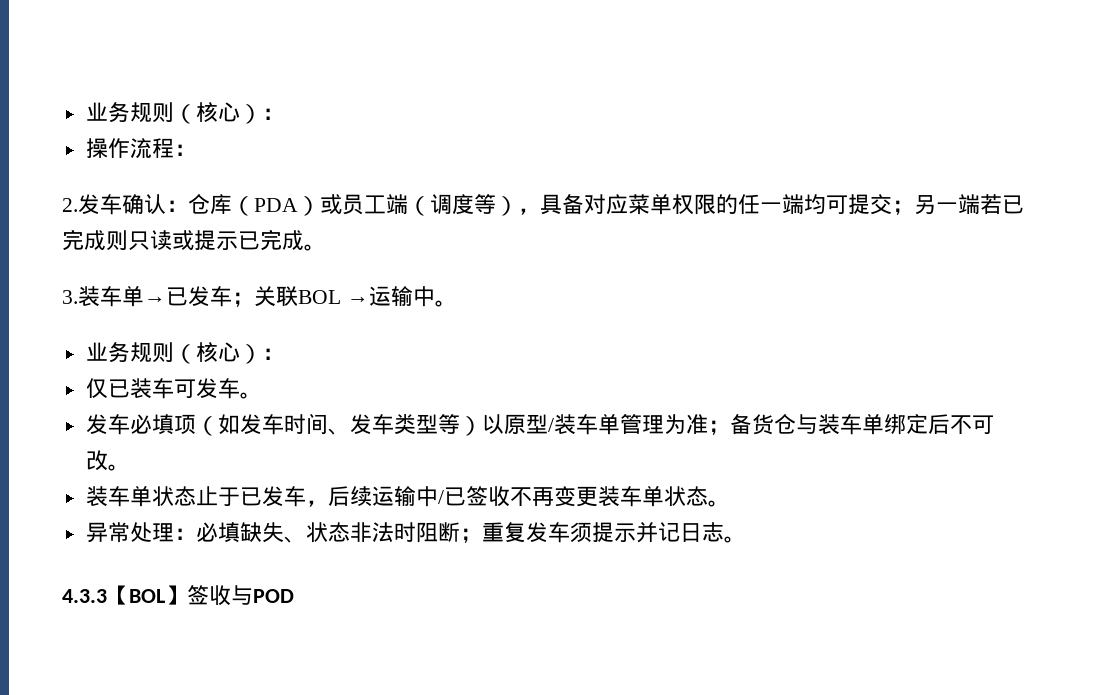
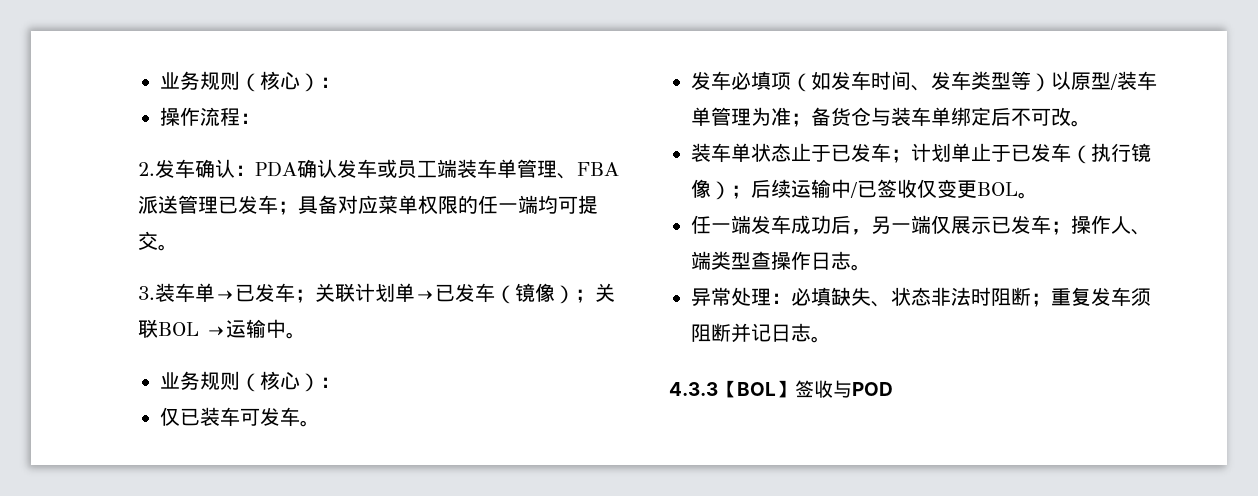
[188,194,540,216] 仓库（PDA）或员工端（调度等）， -> [255,159,619,179] [138,195,298,215] PDA确认发车或员工端装车单管理、FBA派送管理已发车；
[892,194,1024,215] [62,229,304,251] ；另一端若已完成则只读或提示已完成 -> (158, 240) none
(298, 296) none -> [355,283,615,304] [138,319,158,338] 计划单→已发车（镜像）；关联
[305,500,328,507] ， -> [891,143,1151,164] [691,179,751,200] ；计划单止于已发车（执行镜像）；
[509,486,708,507] 不再变更装车单状态 -> [917,179,1038,199] [691,215,1151,235] [691,251,851,270] 仅变更BOL。 // 任一端发车成功后，另一端仅展示已发车；操作人、端类型查操作日志
[591,522,636,542] 提示 -> [691,323,731,342] 阻断

